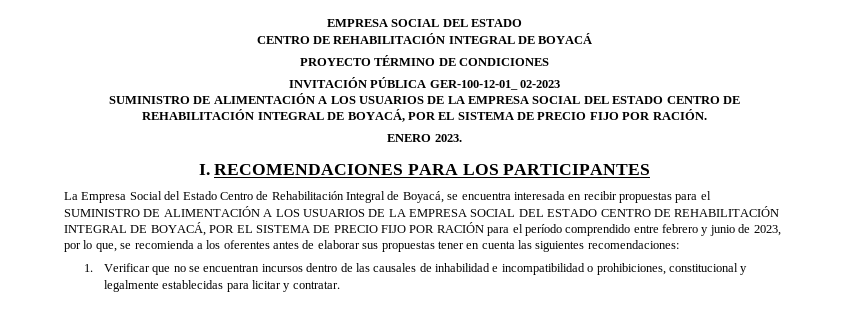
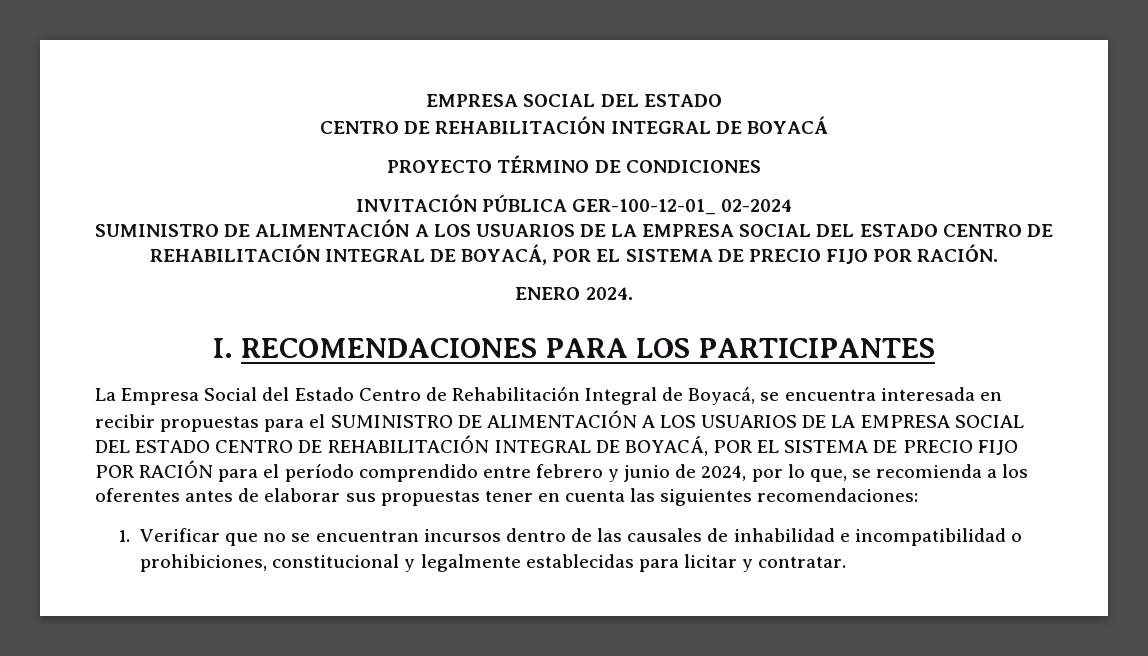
[520,80,561,88] 02-2023 -> [721,199,793,212] 02-2024
[434,134,462,142] 2023. -> [585,287,633,300] 2024.
[753,225,781,236] 2023, -> [701,465,747,481] 2024,

